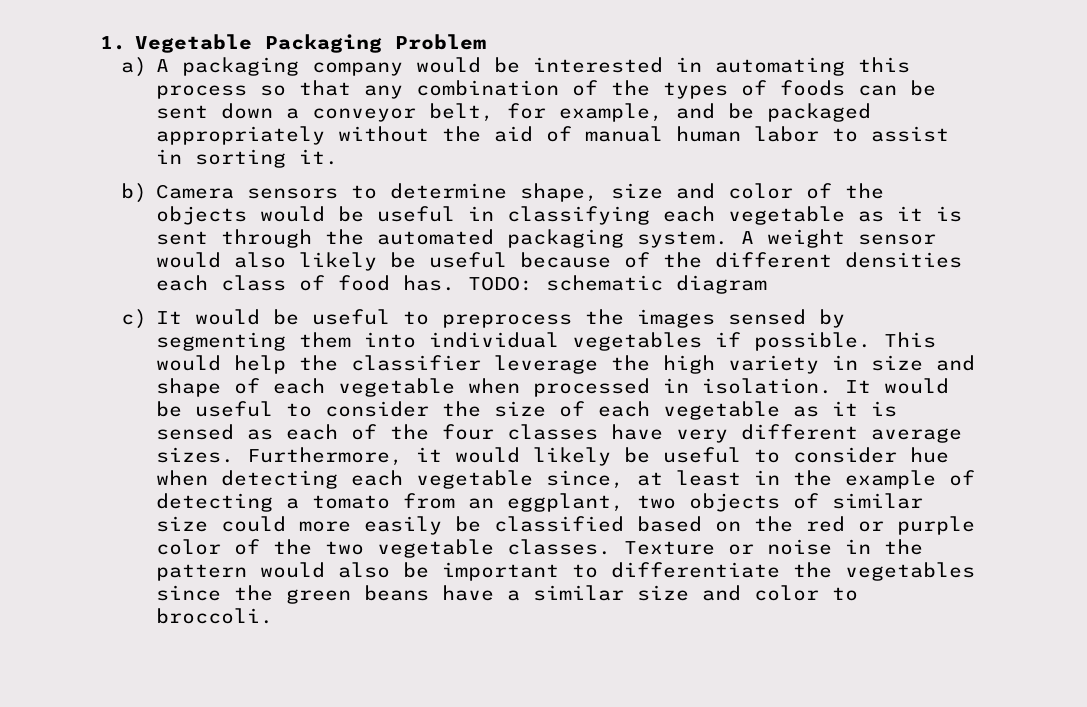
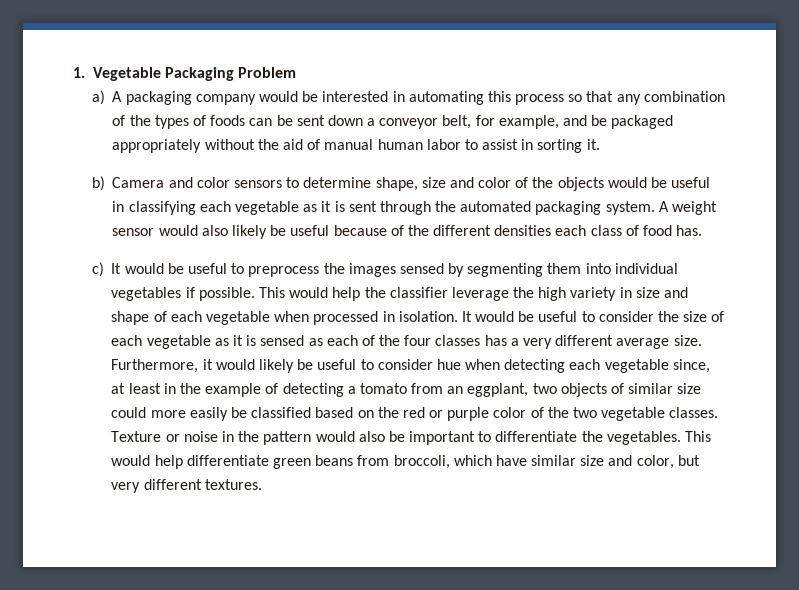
(235, 191) none -> [168,177,230,188] and color
[468,275,768,294] TODO: schematic diagram -> (703, 230) none
[611,424,664,440] have -> [484,335,519,346] has a
[156,447,235,463] sizes. -> [673,335,702,346] size.
[845,562,976,581] [156,585,859,604] [156,608,274,624] vegetables since the green beans have a similar size and color to broccoli. -> [606,431,711,445] [111,455,700,469] [111,479,262,493] vegetables. This would help differentiate green beans from broccoli, which have similar size and color, but very different textures.

